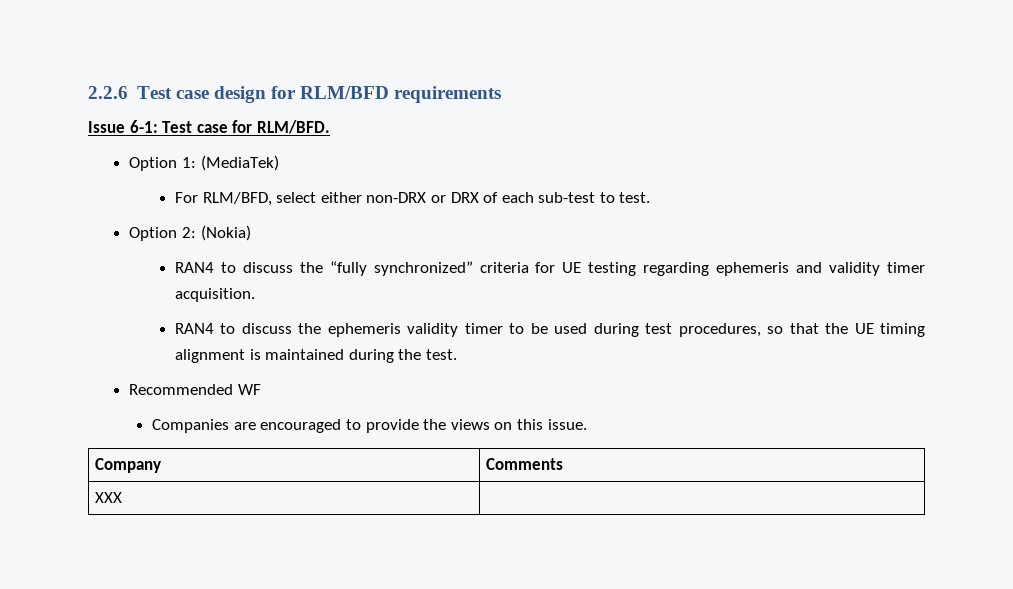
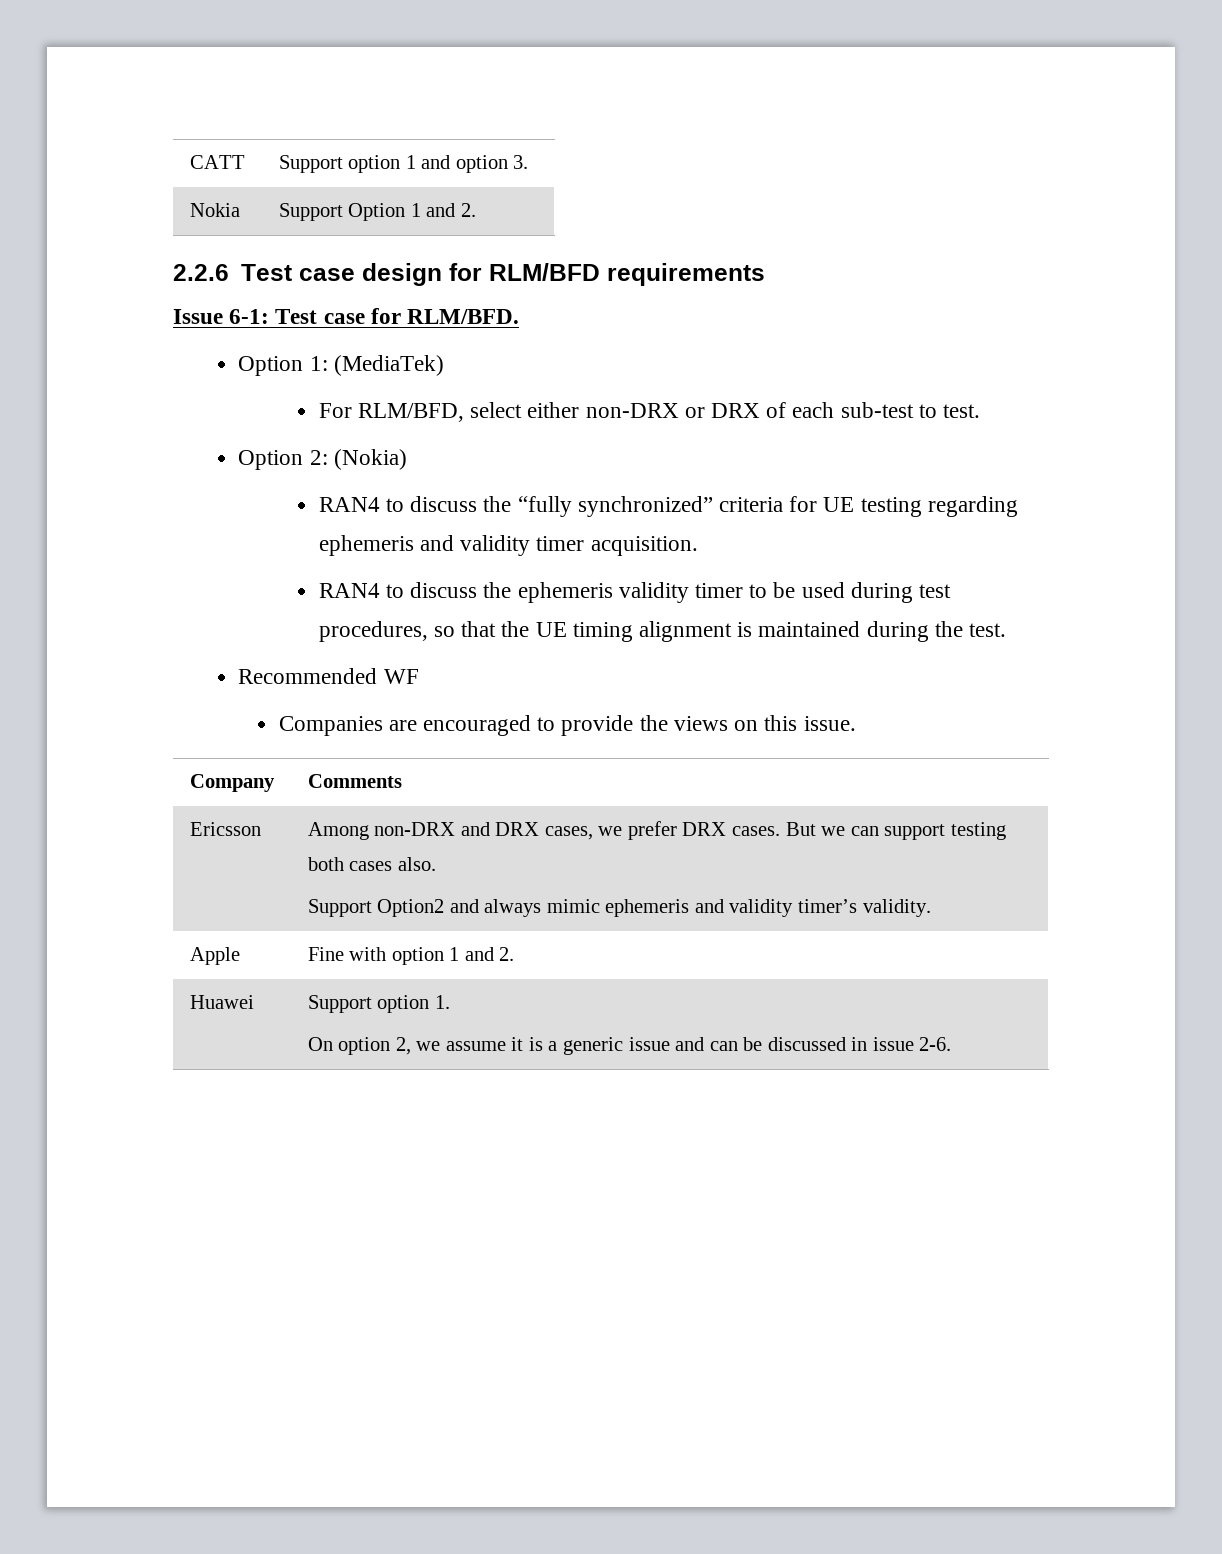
(88, 92) none -> [189,155,245,169] [278,155,529,173] [189,203,240,217] [278,203,476,221] CATT | Support option 1 and option 3. // Nokia | Support Option 1 and 2. //
[95,492,123,503] XXX | -> [189,822,261,836] [307,821,1006,840] [307,857,436,871] [307,899,931,917] [189,947,240,965] [307,947,515,965] [189,995,254,1009] [307,995,450,1013] [307,1037,952,1055] Ericsson | Among non-DRX and DRX cases, we prefer DRX cases. But we can support testing both cases also. // Support Option2 and always mimic ephemeris and validity timer’s validity. // Apple | Fine with option 1 and 2. // Huawei | Support option 1. // On option 2, we assume it is a generic issue and can be discussed in issue 2-6.

